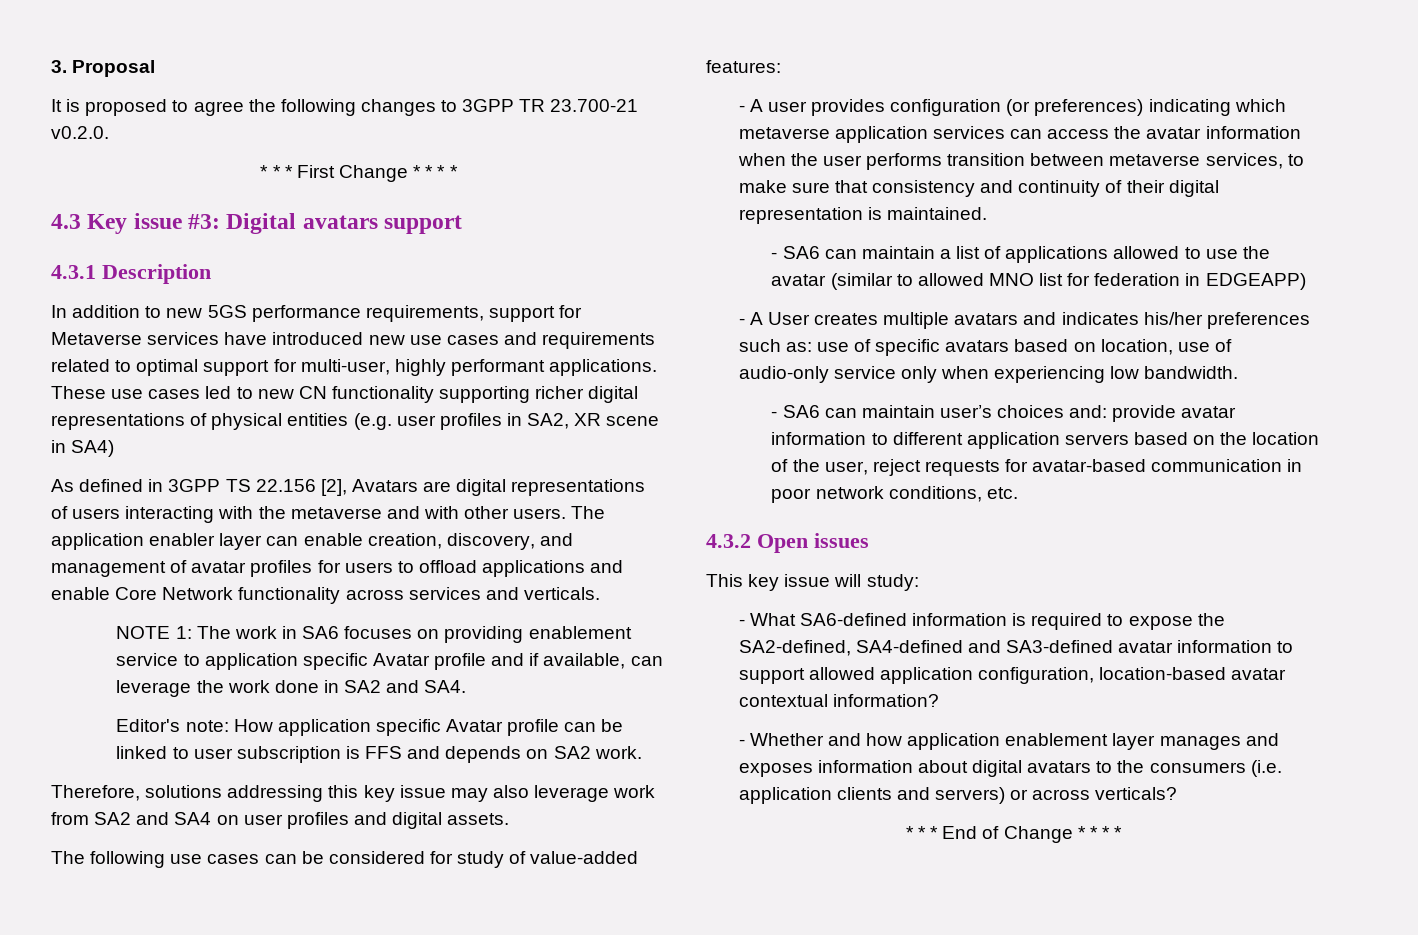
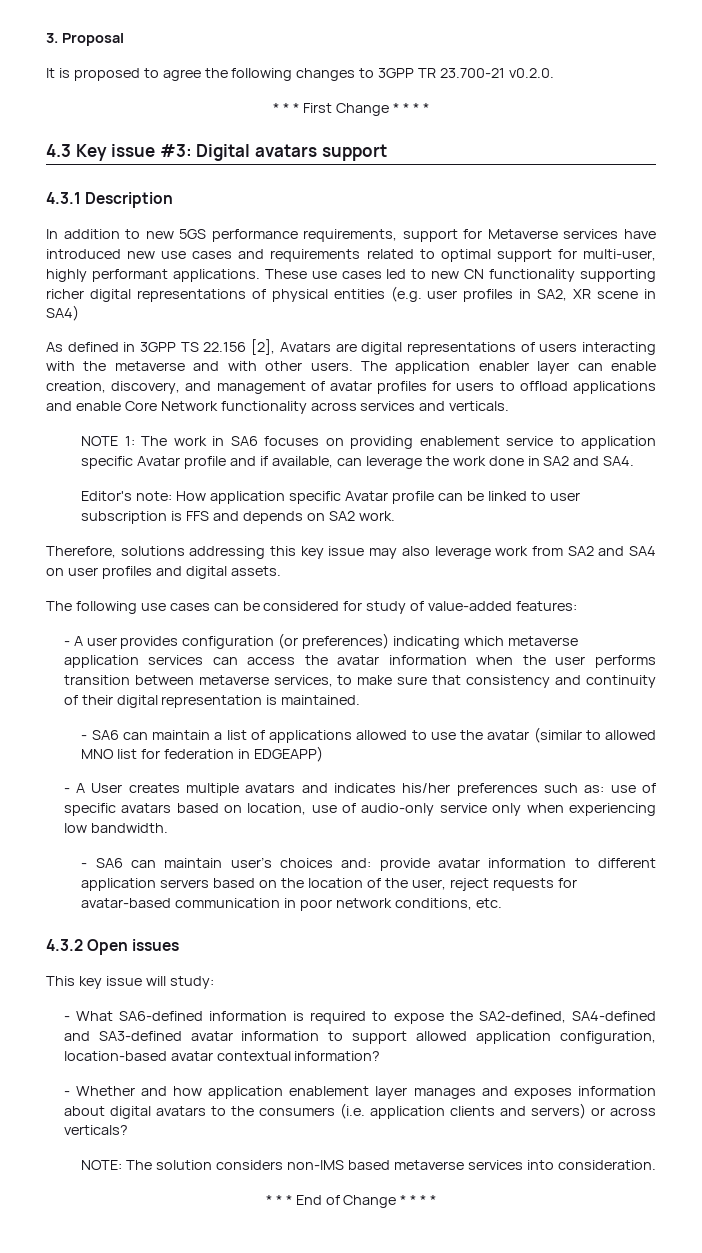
(1178, 793) none -> [81,1160,656,1170] // NOTE: The solution considers non-IMS based metaverse services into consideration.

